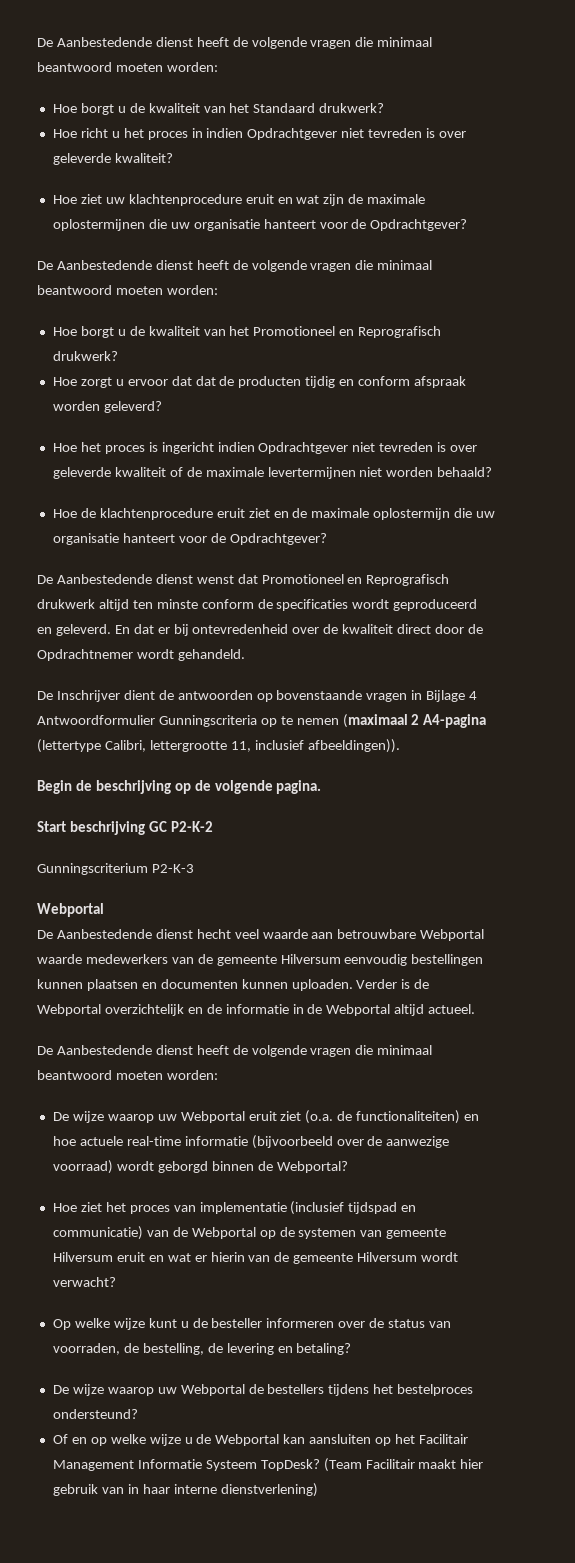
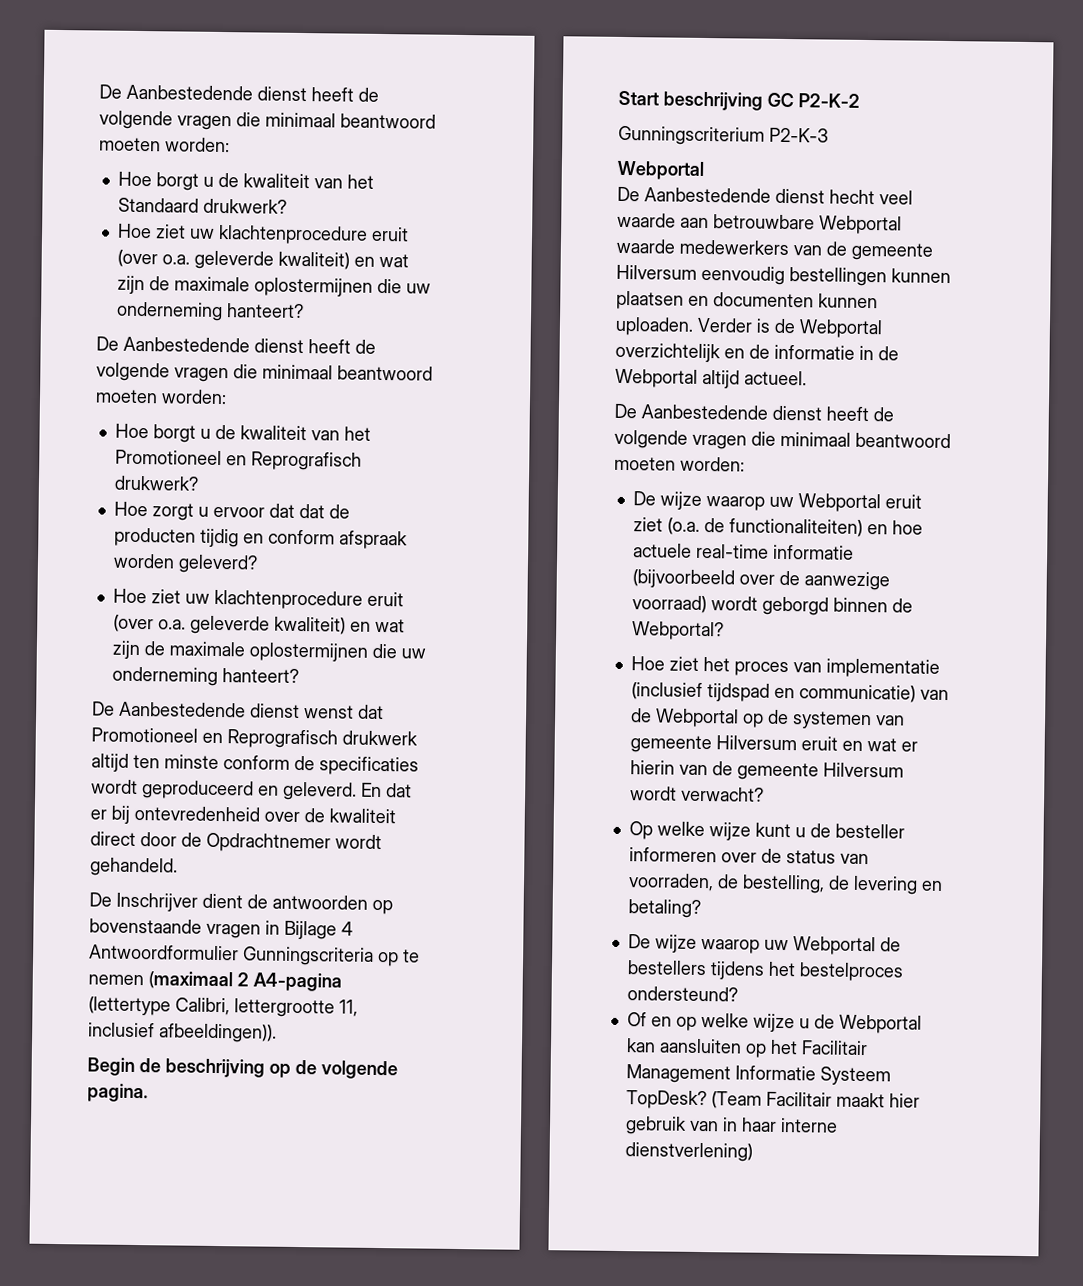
[52,128,467,140] [52,153,173,165] [52,194,426,206] [52,219,468,231] // Hoe richt u het proces in indien Opdrachtgever niet tevreden is over geleverde kwaliteit? // Hoe ziet uw klachtenprocedure eruit en wat zijn de maximale oplostermijnen die uw organisatie hanteert voor de Opdrachtgever? -> [116,223,409,245] [116,249,409,270] [116,275,431,297] [115,301,304,322] // Hoe ziet uw klachtenprocedure eruit (over o.a. geleverde kwaliteit) en wat zijn de maximale oplostermijnen die uw onderneming hanteert?
[80,442,478,454] [52,467,493,479] [52,508,496,520] [52,533,327,545] het proces is ingericht indien Opdrachtgever niet tevreden is over geleverde kwaliteit of de maximale levertermijnen niet worden behaald? // Hoe de klachtenprocedure eruit ziet en de maximale oplostermijn die uw organisatie hanteert voor de Opdrachtgever? -> [150,589,404,610] [112,614,405,635] [111,640,426,662] [111,666,299,686] ziet uw klachtenprocedure eruit (over o.a. geleverde kwaliteit) en wat zijn de maximale oplostermijnen die uw onderneming hanteert?

